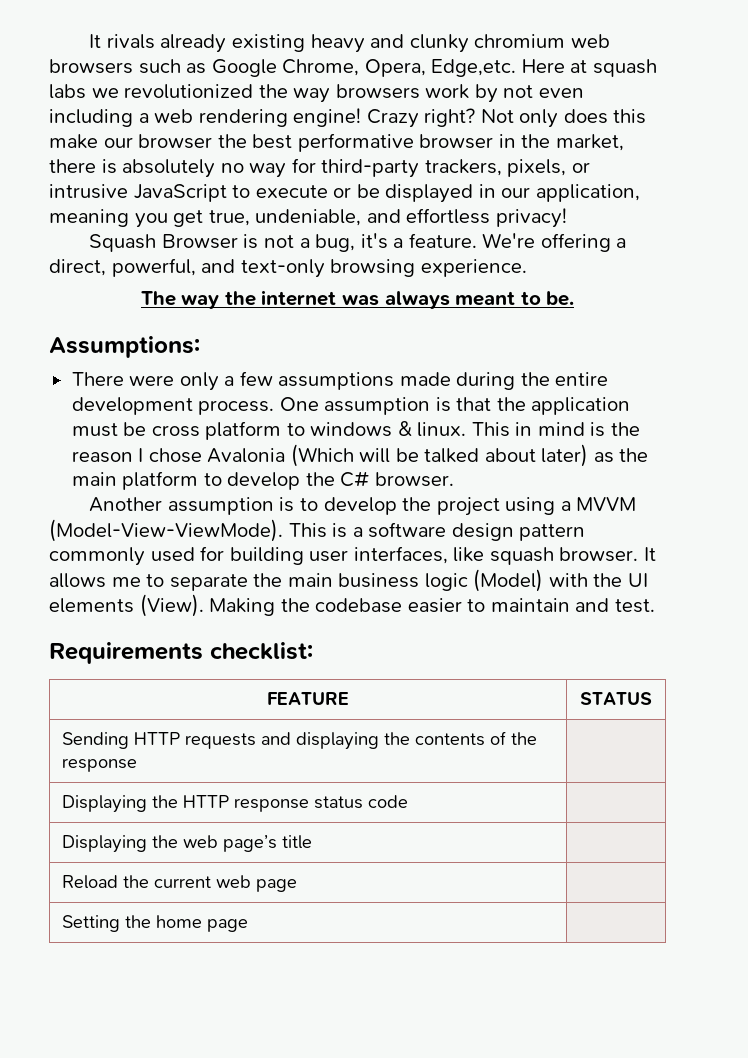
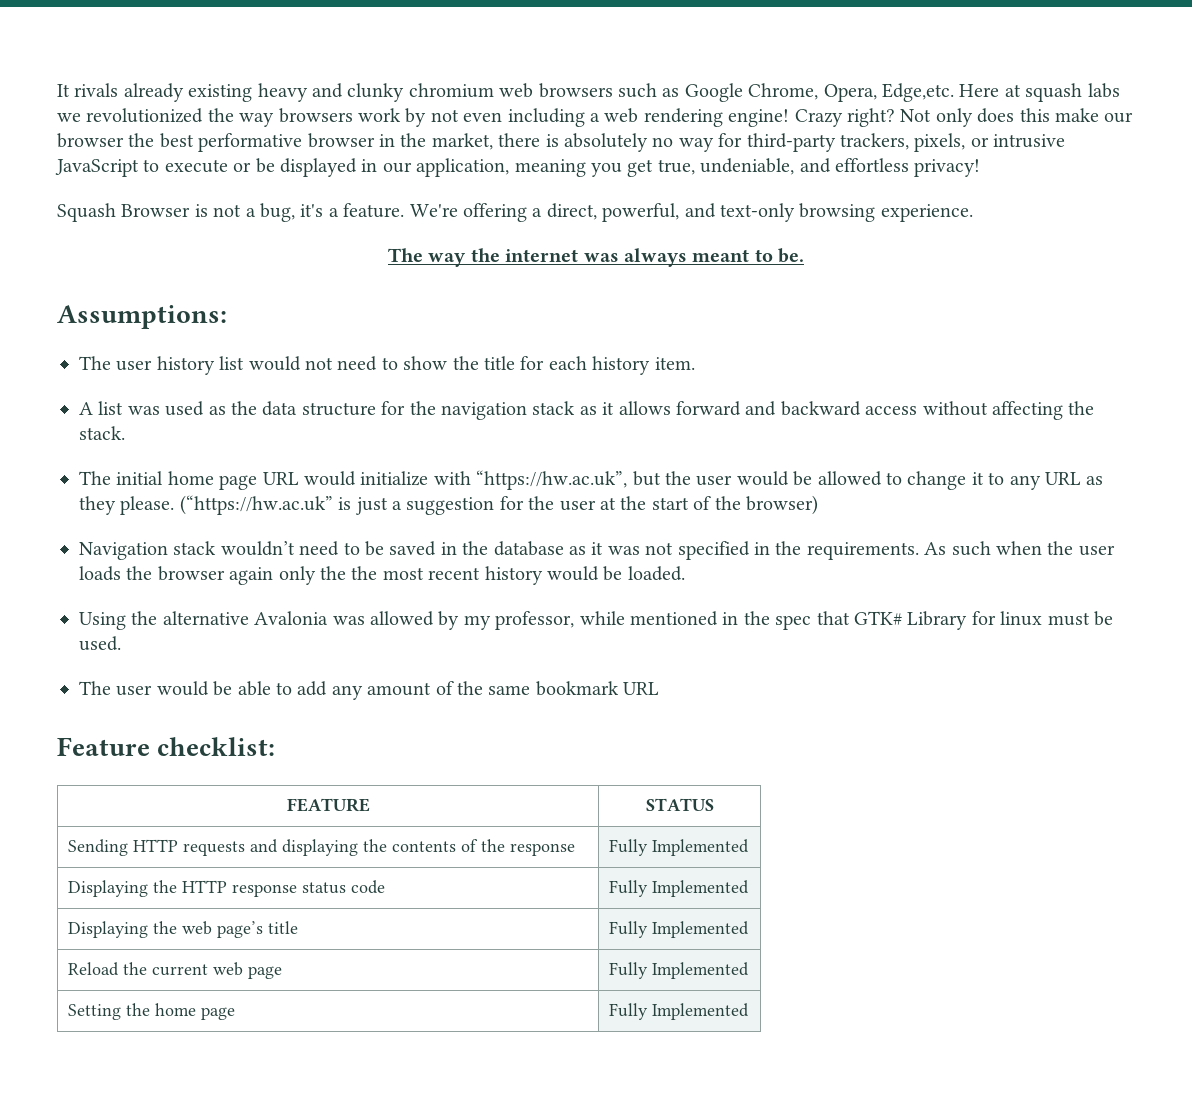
[71,371,609,391] [71,397,631,415] [71,421,640,440] [71,444,649,467] [71,471,454,490] [89,497,637,516] [49,519,586,542] [49,546,656,566] [49,569,648,592] [49,594,655,617] [49,642,203,664] There were only a few assumptions made during the entire development process. One assumption is that the application must be cross platform to windows & linux. This in mind is the reason I chose Avalonia (Which will be talked about later) as the main platform to develop the C# browser. // Another assumption is to develop the project using a MVVM (Model-View-ViewMode). This is a software design pattern commonly used for building user interfaces, like squash browser. It allows me to separate the main business logic (Model) with the UI elements (View). Making the codebase easier to maintain and test. // Requirements -> [79,356,695,375] [79,401,1095,420] [79,426,125,440] [79,470,1104,490] [79,495,818,515] [79,541,1115,560] [79,566,685,585] [79,611,1113,630] [79,636,121,651] [79,681,660,700] [57,737,150,756] The user history list would not need to show the title for each history item. // A list was used as the data structure for the navigation stack as it allows forward and backward access without affecting the stack. // The initial home page URL would initialize with “https://hw.ac.uk”, but the user would be allowed to change it to any URL as they please. (“https://hw.ac.uk” is just a suggestion for the user at the start of the browser) // Navigation stack wouldn’t need to be saved in the database as it was not specified in the requirements. As such when the user loads the browser again only the the most recent history would be loaded. // Using the alternative Avalonia was allowed by my professor, while mentioned in the spec that GTK# Library for linux must be used. // The user would be able to add any amount of the same bookmark URL // Feature
(137, 765) none -> [608,839,749,856] Fully Implemented
(408, 801) none -> [608,880,749,897] Fully Implemented
(312, 842) none -> [608,921,749,938] Fully Implemented
(297, 885) none -> [608,962,749,979] Fully Implemented
(248, 925) none -> [608,1003,749,1020] Fully Implemented

